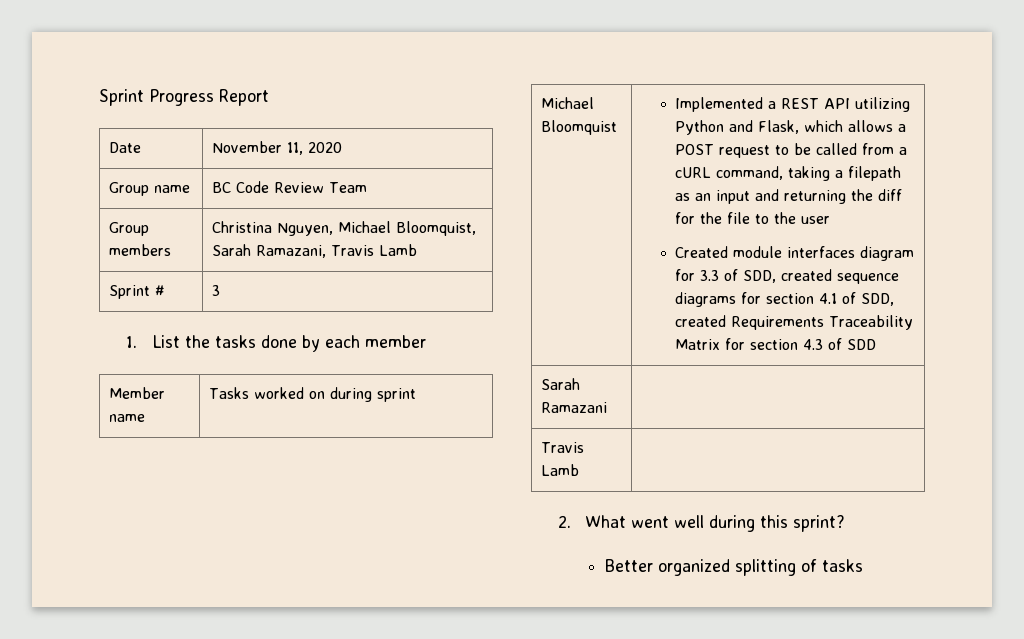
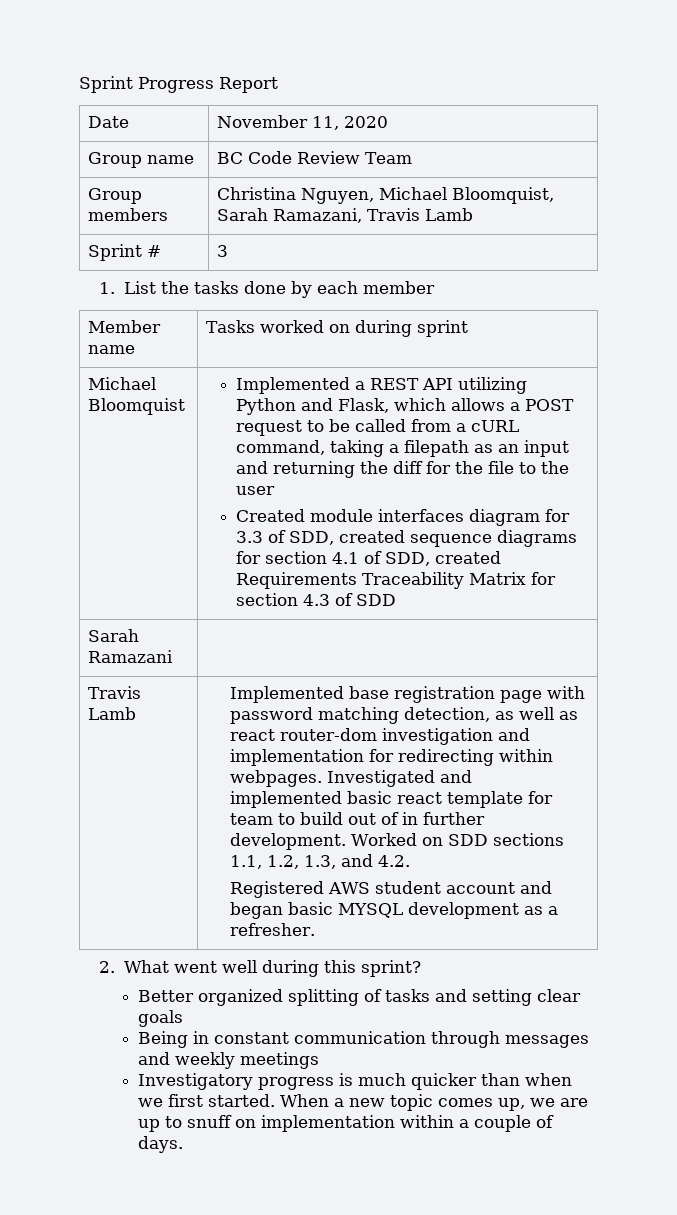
(580, 470) none -> [230,686,586,703] [230,707,579,724] [230,728,531,745] [230,749,554,766] [230,770,473,787] [230,791,554,808] [230,812,486,825] [230,833,565,850] [230,854,411,869] [230,881,553,898] [230,902,559,919] [230,923,316,936] Implemented base registration page with password matching detection, as well as react router-dom investigation and implementation for redirecting within webpages. Investigated and implemented basic react template for team to build out of in further development. Worked on SDD sections 1.1, 1.2, 1.3, and 4.2. // Registered AWS student account and began basic MYSQL development as a refresher.
(863, 565) none -> [434,989,581,1006] [137,1010,183,1027] [137,1031,589,1048] [137,1052,319,1069] [137,1073,572,1090] [137,1094,588,1111] [137,1115,554,1132] [137,1136,183,1153] and setting clear goals // Being in constant communication through messages and weekly meetings // Investigatory progress is much quicker than when we first started. When a new topic comes up, we are up to snuff on implementation within a couple of days.

